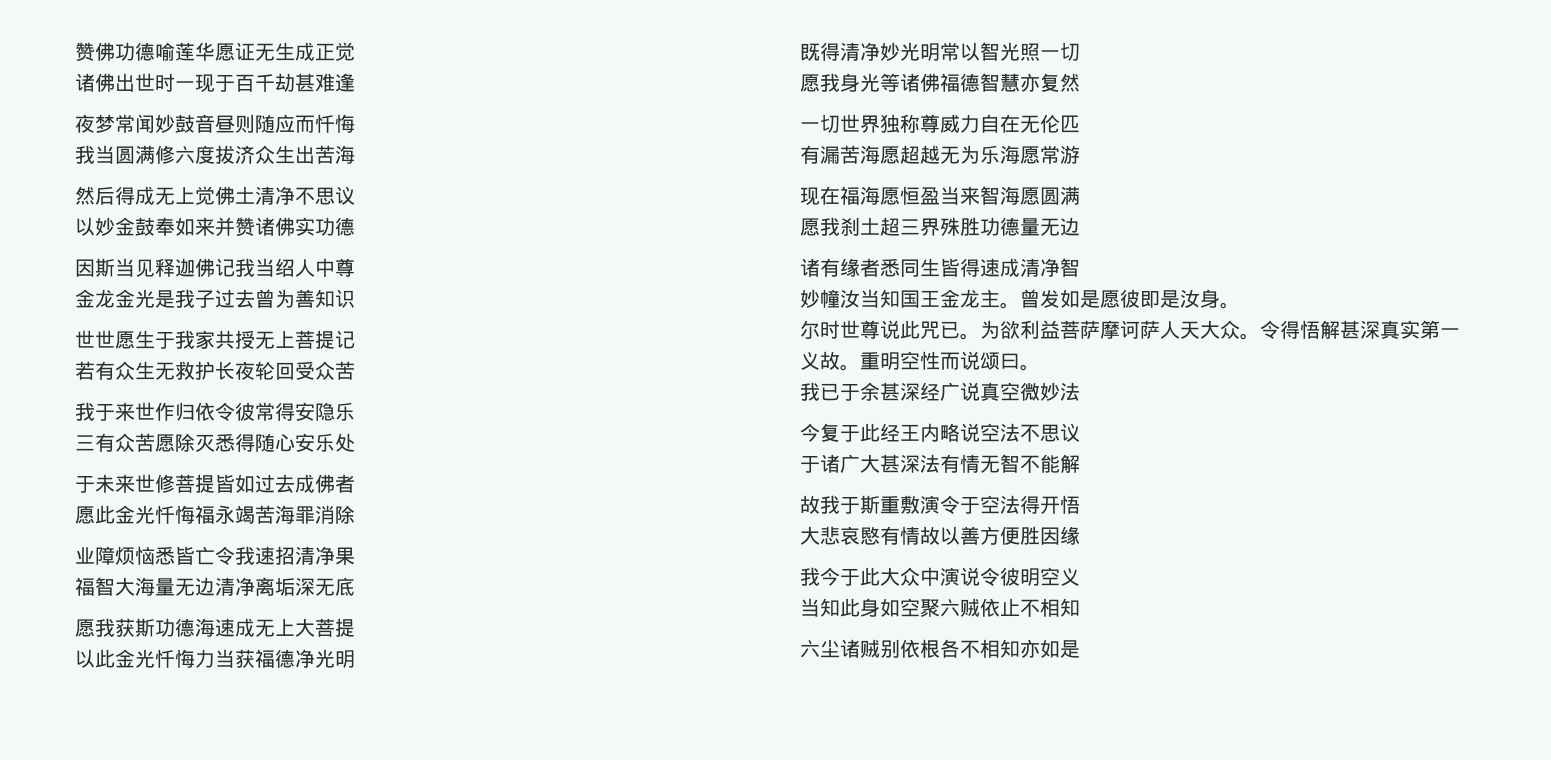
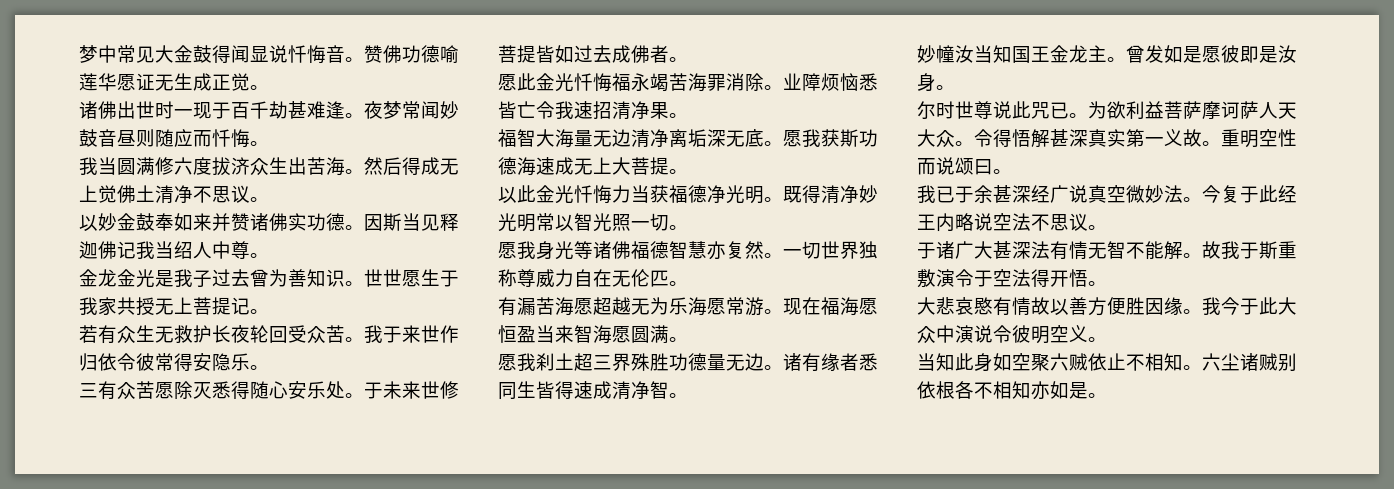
(75, 52) none -> [79,45,364,64] 梦中常见大金鼓得闻显说忏悔音。
(355, 51) none -> [250,85,269,90] 。
(355, 82) // -> [345,113,364,118] 。
(355, 123) none -> [250,141,269,146] 。
(355, 154) // -> [345,169,364,174] 。
(355, 195) none -> [250,197,269,202] 。
(355, 226) // -> [345,225,364,230] 。
(355, 267) none -> [250,253,269,258] 。
(355, 298) // -> [345,281,364,286] 。
(355, 339) none -> [250,309,269,314] 。
(355, 370) // -> [345,337,364,342] 。
(355, 411) none -> [250,365,269,370] 。
(355, 442) // -> [345,393,364,398] 。
(355, 483) none -> [669,57,688,62] 。
(355, 514) // -> [764,85,783,90] 。
(355, 556) none -> [669,113,688,118] 。
(355, 586) // -> [764,141,783,146] 。
(355, 627) none -> [669,169,688,174] 。
(355, 659) // -> [764,197,783,202] 。
(1080, 51) none -> [669,225,688,230] 。
(1080, 82) // -> [764,253,783,258] 。
(1080, 124) none -> [669,281,688,286] 。
(1080, 154) // -> [764,309,783,314] 。
(1080, 195) none -> [669,337,688,342] 。
(1080, 226) // -> [764,365,783,370] 。
(1080, 267) none -> [669,393,688,398] 。
(1080, 391) // -> [1183,197,1202,202] 。
(1080, 432) none -> [1088,225,1107,230] 。
(1080, 463) // -> [1183,253,1202,258] 。
(1080, 504) none -> [1088,281,1107,286] 。
(1080, 535) // -> [1183,309,1202,314] 。
(1080, 577) none -> [1088,337,1107,342] 。
(1080, 607) // -> [1183,365,1202,370] 。
(1080, 649) none -> [1088,393,1107,398] 。

